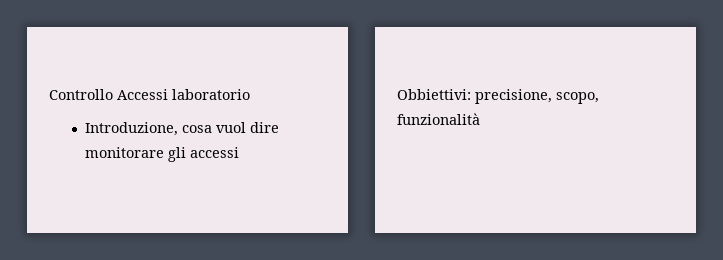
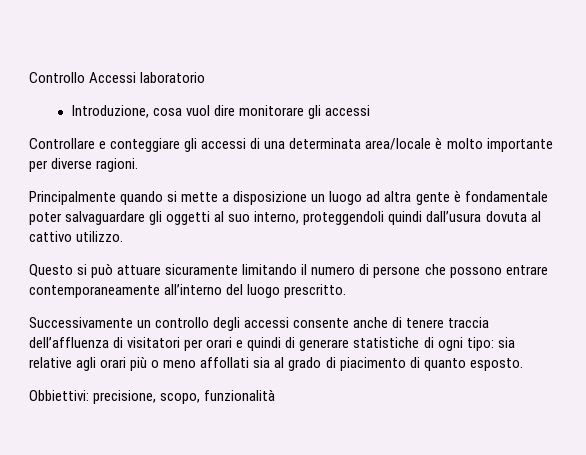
(239, 152) none -> [29,137,553,152] [29,158,139,172] [29,190,548,205] [29,211,541,225] [29,231,124,242] [29,263,548,278] [29,284,347,298] [29,317,490,331] [29,337,515,351] [29,357,523,371] // Controllare e conteggiare gli accessi di una determinata area/locale è molto importante per diverse ragioni. // Principalmente quando si mette a disposizione un luogo ad altra gente è fondamentale poter salvaguardare gli oggetti al suo interno, proteggendoli quindi dall’usura dovuta al cattivo utilizzo. // Questo si può attuare sicuramente limitando il numero di persone che possono entrare contemporaneamente all’interno del luogo prescritto. // Successivamente un controllo degli accessi consente anche di tenere traccia dell’affluenza di visitatori per orari e quindi di generare statistiche di ogni tipo: sia relative agli orari più o meno affollati sia al grado di piacimento di quanto esposto.

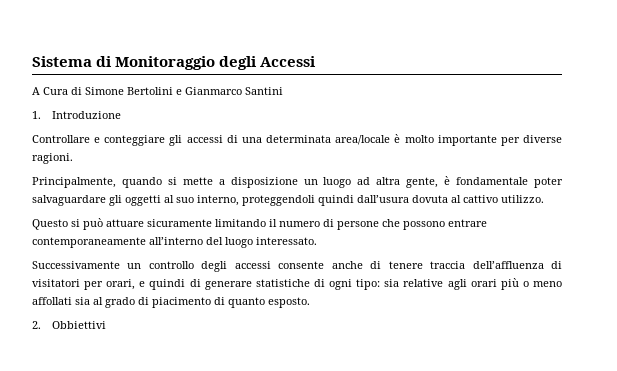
[29,72,206,83] [71,105,370,119] Controllo Accessi laboratorio // Introduzione, cosa vuol dire monitorare gli accessi -> [32,56,317,70] [32,87,283,95] [32,111,122,119] Sistema di Monitoraggio degli Accessi // A Cura di Simone Bertolini e Gianmarco Santini // 1. Introduzione
[29,191,116,205] Principalmente -> [32,177,116,188] Principalmente,
[415,192,450,205] gente -> [406,177,439,188] gente,
[284,284,347,298] prescritto. -> [256,237,317,245] interessato.
[206,337,233,348] orari -> [106,279,136,290] orari,
[29,389,276,404] Obbiettivi: precisione, scopo, funzionalità -> [32,321,107,329] 2. Obbiettivi

